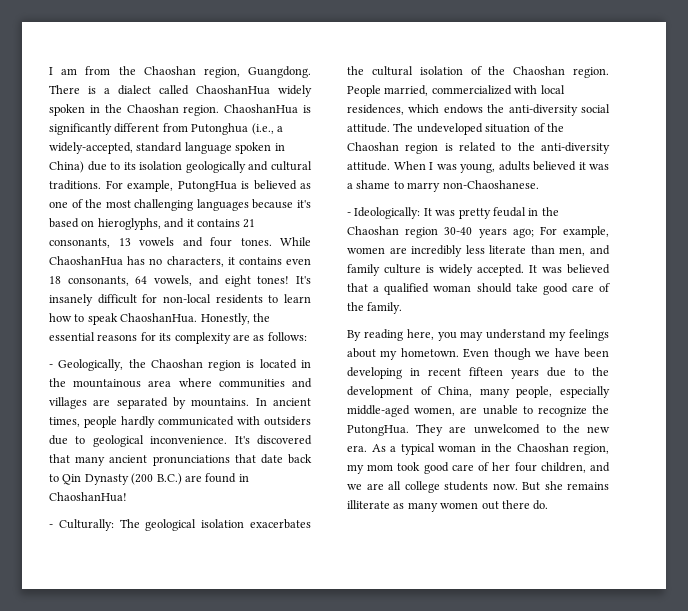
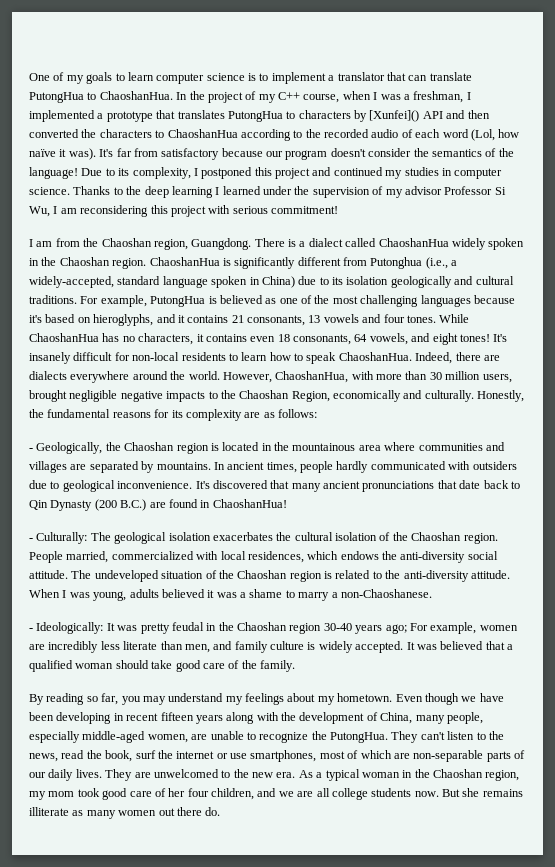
(49, 71) none -> [29,72,472,84] [29,91,471,103] [29,110,490,122] [29,129,520,141] [29,148,514,160] [29,167,503,179] [29,186,506,198] [29,205,338,217] One of my goals to learn computer science is to implement a translator that can translate PutongHua to ChaoshanHua. In the project of my C++ course, when I was a freshman, I implemented a prototype that translates PutongHua to characters by [Xunfei]() API and then converted the characters to ChaoshanHua according to the recorded audio of each word (Lol, how naïve it was). It's far from satisfactory because our program doesn't consider the semantics of the language! Due to its complexity, I postponed this project and continued my studies in computer science. Thanks to the deep learning I learned under the supervision of my advisor Professor Si Wu, I am reconsidering this project with serious commitment! //
(198, 318) none -> [415,352,500,364] [29,371,512,383] [29,390,474,402] Indeed, there are dialects everywhere around the world. However, ChaoshanHua, with more than 30 million users, brought negligible negative impacts to the Chaoshan Region, economically and culturally.
[49,332,95,341] essential -> [47,409,111,418] fundamental
(441, 187) none -> [331,592,338,598] a
[406,329,434,340] here, -> [86,693,119,705] so far,
[547,367,584,377] due to -> [226,712,279,724] along with
(444, 430) none -> [420,731,504,740] [29,750,525,762] [29,769,133,781] can't listen to the news, read the book, surf the internet or use smartphones, most of which are non-separable parts of our daily lives. They

